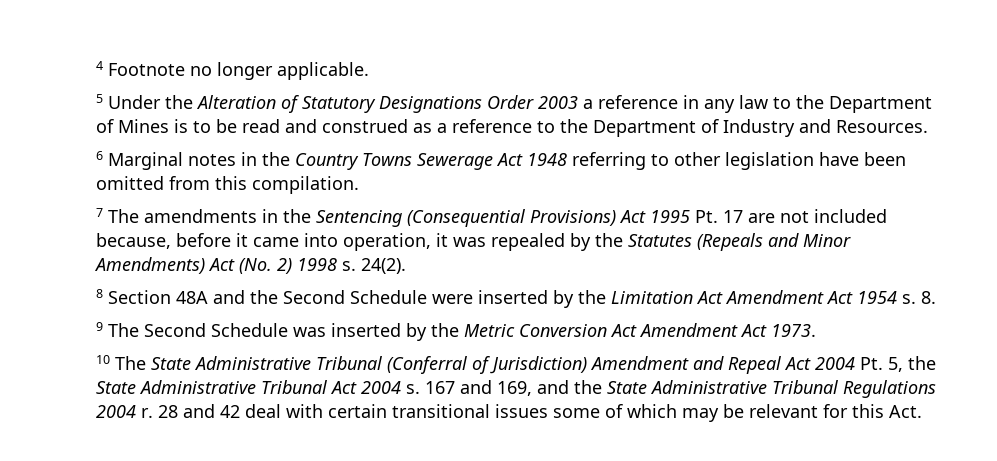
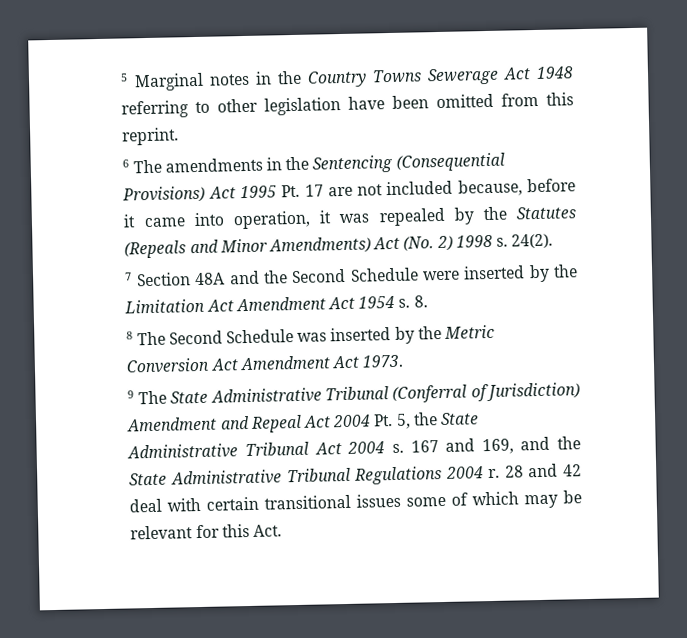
[95,61,369,80] [95,94,932,113] [95,119,928,137] [95,151,103,160] 4 Footnote no longer applicable. // 5 Under the Alteration of Statutory Designations Order 2003 a reference in any law to the Department of Mines is to be read and construed as a reference to the Department of Industry and Resources. // 6 -> [120,73,129,82] 5
[251,176,359,194] [95,208,103,217] compilation. // 7 -> [122,127,180,146] [122,159,130,168] reprint. // 6
[95,289,103,298] 8 -> [124,272,133,281] 7
[95,322,103,331] 9 -> [126,331,134,340] 8
[95,355,110,364] 10 -> [127,390,135,399] 9

